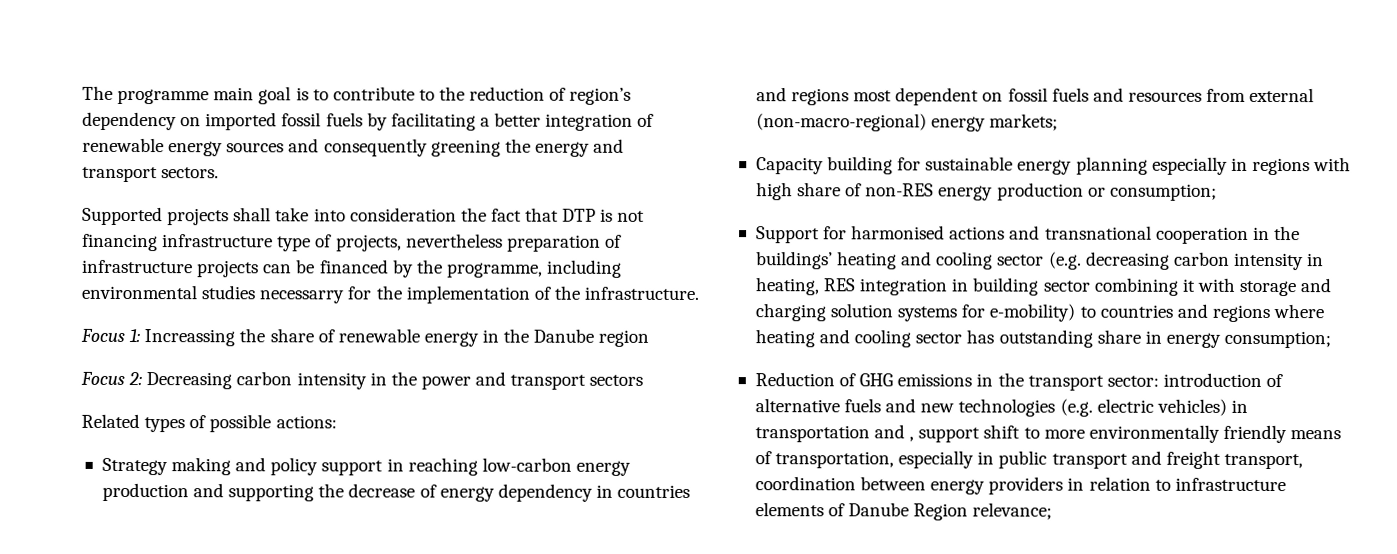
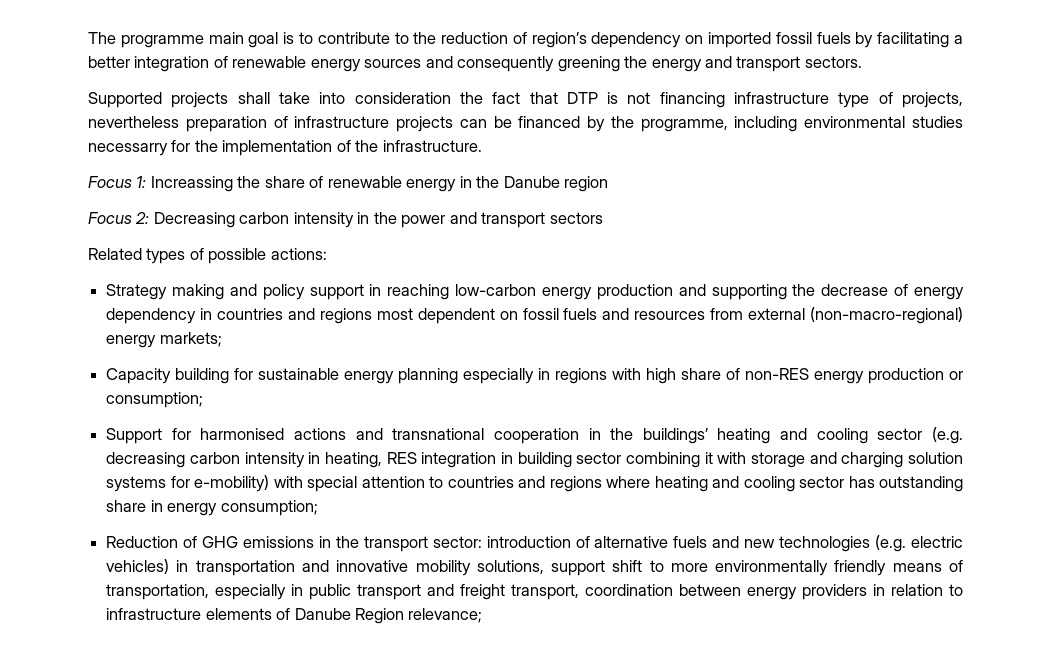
(1076, 312) none -> [273,476,425,492] with special attention
[909,436,915,442] , -> [336,560,544,576] innovative mobility solutions,

